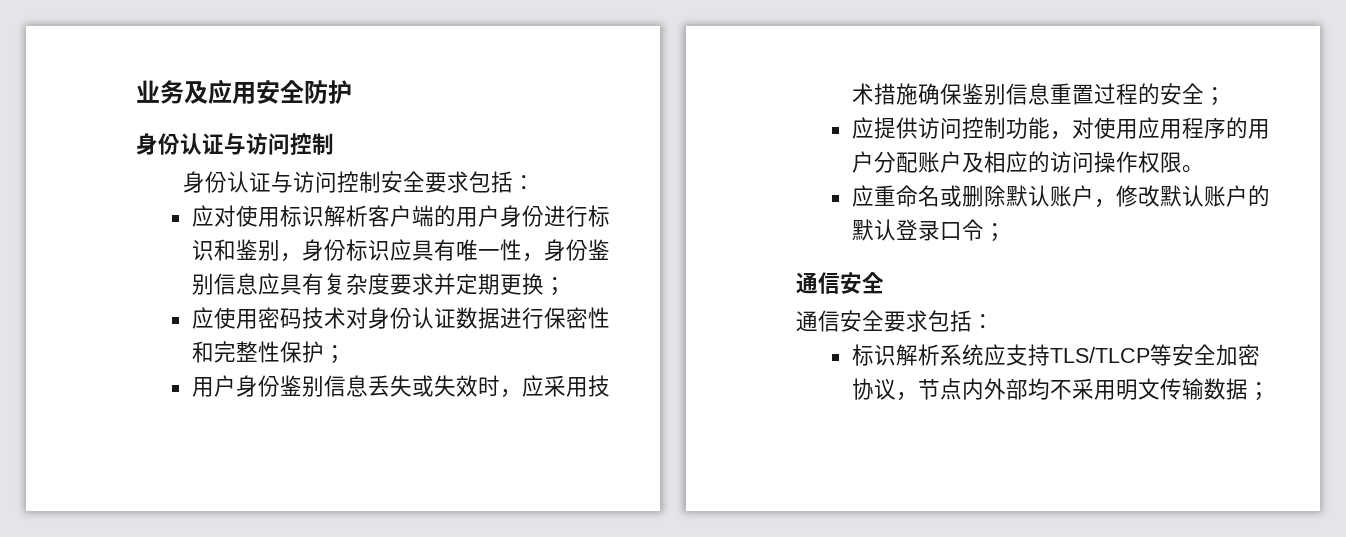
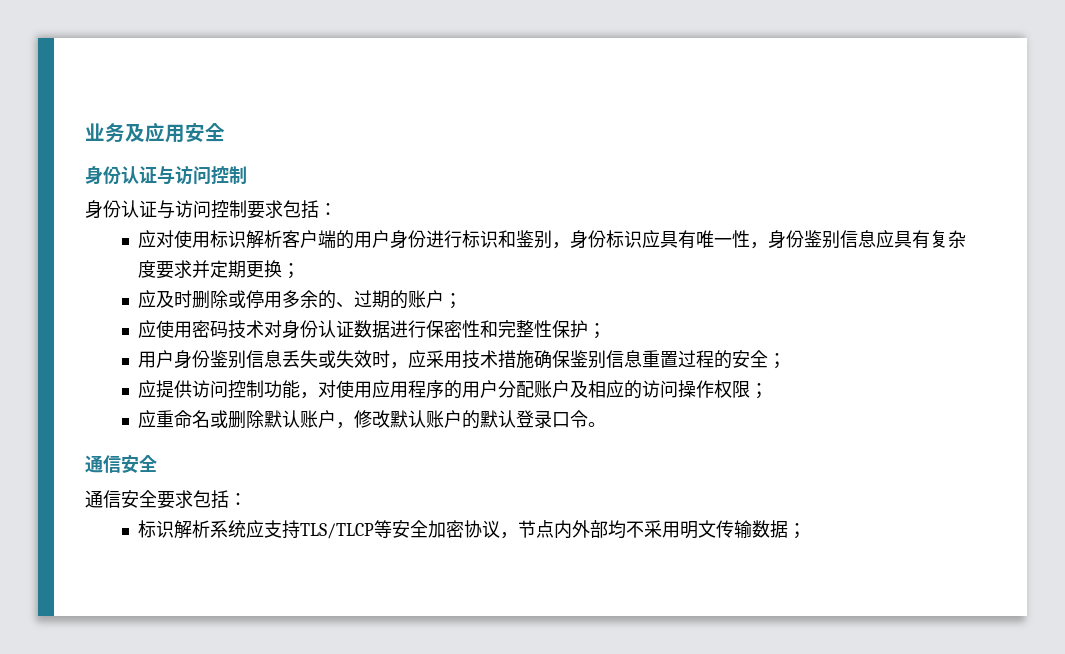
[304,80,352,104] 防护 -> (225, 132) none
[380,171,425,193] 安全 -> (247, 209) none
(566, 286) none -> [138,290,463,309] // 应及时删除或停用多余的、过期的账户；
[1181,165,1204,173] 。 -> [750,383,769,399] ；
[983,223,1006,242] ； -> [588,422,607,427] 。

